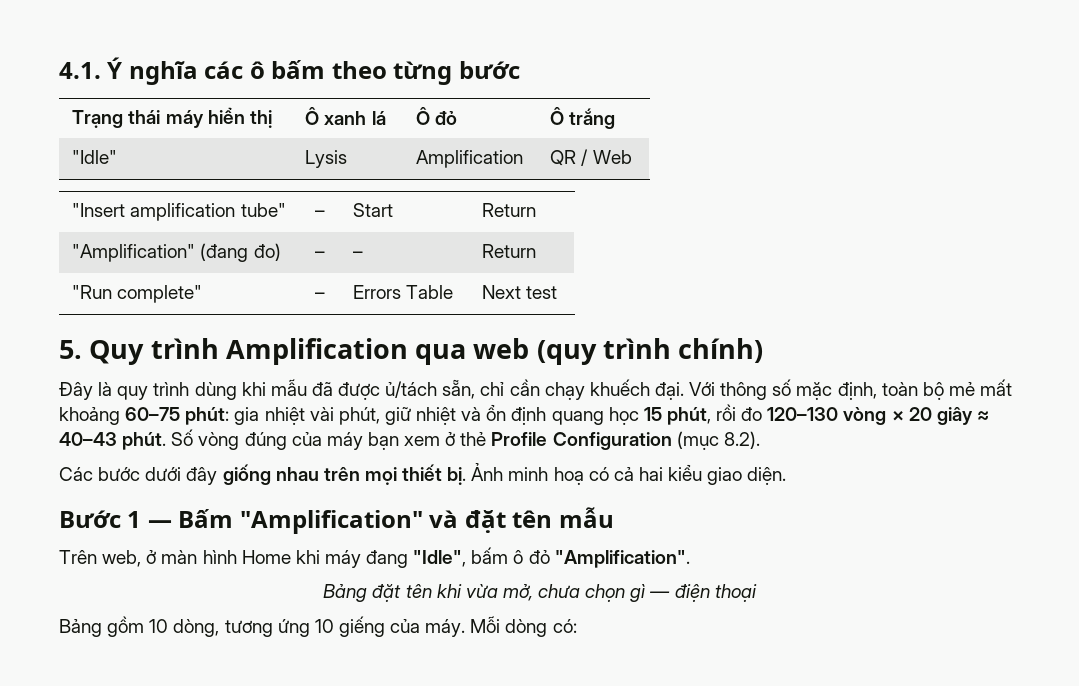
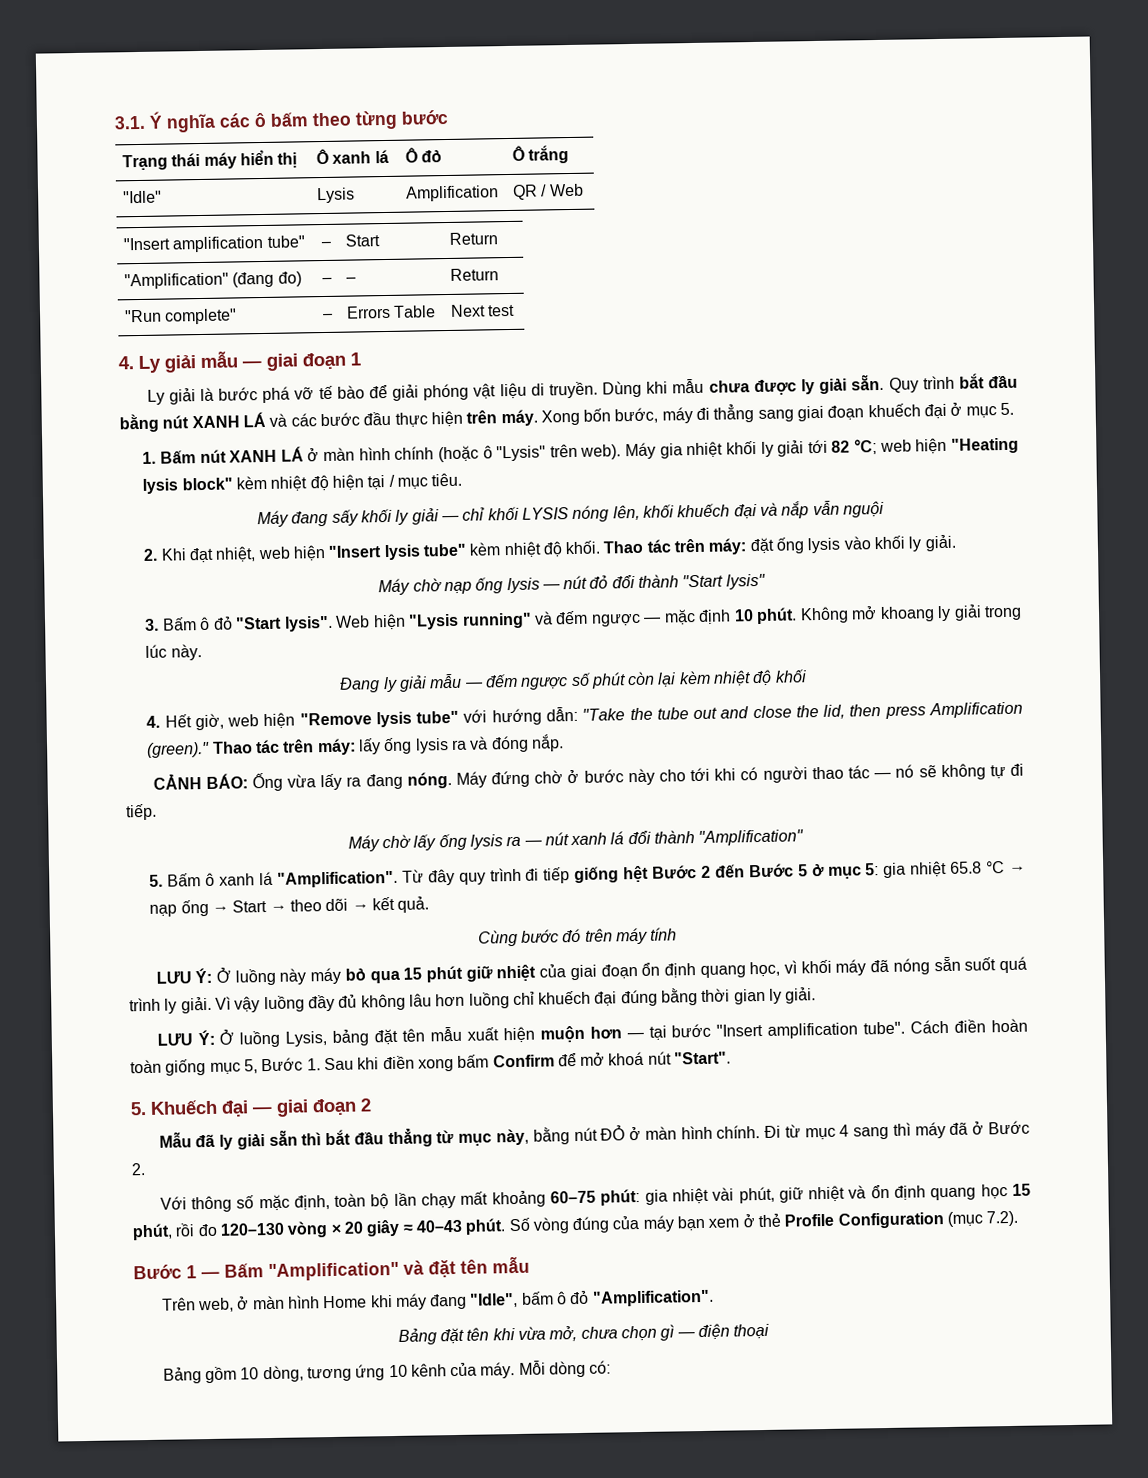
[59,62,101,79] 4.1. -> [114,115,146,130] 3.1.
[59,338,764,365] [59,379,684,400] 5. Quy trình Amplification qua web (quy trình chính) // Đây là quy trình dùng khi mẫu đã được ủ/tách sẵn, chỉ cần chạy khuếch đại. -> [118,351,361,374] [146,373,1019,405] [119,402,1015,433] [142,437,1019,464] [142,472,463,494] [257,500,884,528] [143,534,956,564] [378,573,766,596] [144,604,1023,632] [145,644,202,661] [339,669,807,693] [146,701,1024,731] [147,734,564,758] [152,763,1025,792] [126,803,157,821] [347,829,805,852] [149,860,1027,888] [149,896,430,917] [477,927,678,947] [155,956,1028,986] [129,987,817,1014] [156,1018,1029,1048] [130,1051,732,1076] [130,1098,372,1117] [158,1120,1031,1150] [131,1163,146,1176] 4. Ly giải mẫu — giai đoạn 1 // Ly giải là bước phá vỡ tế bào để giải phóng vật liệu di truyền. Dùng khi mẫu chưa được ly giải sẵn. Quy trình bắt đầu bằng nút XANH LÁ và các bước đầu thực hiện trên máy. Xong bốn bước, máy đi thẳng sang giai đoạn khuếch đại ở mục 5. // 1. Bấm nút XANH LÁ ở màn hình chính (hoặc ô "Lysis" trên web). Máy gia nhiệt khối ly giải tới 82 °C; web hiện "Heating lysis block" kèm nhiệt độ hiện tại / mục tiêu. // Máy đang sấy khối ly giải — chỉ khối LYSIS nóng lên, khối khuếch đại và nắp vẫn nguội // 2. Khi đạt nhiệt, web hiện "Insert lysis tube" kèm nhiệt độ khối. Thao tác trên máy: đặt ống lysis vào khối ly giải. // Máy chờ nạp ống lysis — nút đỏ đổi thành "Start lysis" // 3. Bấm ô đỏ "Start lysis". Web hiện "Lysis running" và đếm ngược — mặc định 10 phút. Không mở khoang ly giải trong lúc này. // Đang ly giải mẫu — đếm ngược số phút còn lại kèm nhiệt độ khối // 4. Hết giờ, web hiện "Remove lysis tube" với hướng dẫn: "Take the tube out and close the lid, then press Amplification (green)." Thao tác trên máy: lấy ống lysis ra và đóng nắp. // CẢNH BÁO: Ống vừa lấy ra đang nóng. Máy đứng chờ ở bước này cho tới khi có người thao tác — nó sẽ không tự đi tiếp. // Máy chờ lấy ống lysis ra — nút xanh lá đổi thành "Amplification" // 5. Bấm ô xanh lá "Amplification". Từ đây quy trình đi tiếp giống hệt Bước 2 đến Bước 5 ở mục 5: gia nhiệt 65.8 °C → nạp ống → Start → theo dõi → kết quả. // Cùng bước đó trên máy tính // LƯU Ý: Ở luồng này máy bỏ qua 15 phút giữ nhiệt của giai đoạn ổn định quang học, vì khối máy đã nóng sẵn suốt quá trình ly giải. Vì vậy luồng đầy đủ không lâu hơn luồng chỉ khuếch đại đúng bằng thời gian ly giải. // LƯU Ý: Ở luồng Lysis, bảng đặt tên mẫu xuất hiện muộn hơn — tại bước "Insert amplification tube". Cách điền hoàn toàn giống mục 5, Bước 1. Sau khi điền xong bấm Confirm để mở khoá nút "Start". // 5. Khuếch đại — giai đoạn 2 // Mẫu đã ly giải sẵn thì bắt đầu thẳng từ mục này, bằng nút ĐỎ ở màn hình chính. Đi từ mục 4 sang thì máy đã ở Bước 2. //
[948,382,975,396] mẻ -> [393,1192,457,1209] lần chạy
[723,431,760,449] [59,463,787,485] 8.2). // Các bước dưới đây giống nhau trên mọi thiết bị. Ảnh minh hoạ có cả hai kiểu giao diện. -> [986,1210,1019,1227] 7.2).
[338,616,385,637] giếng -> [410,1363,447,1377] kênh

